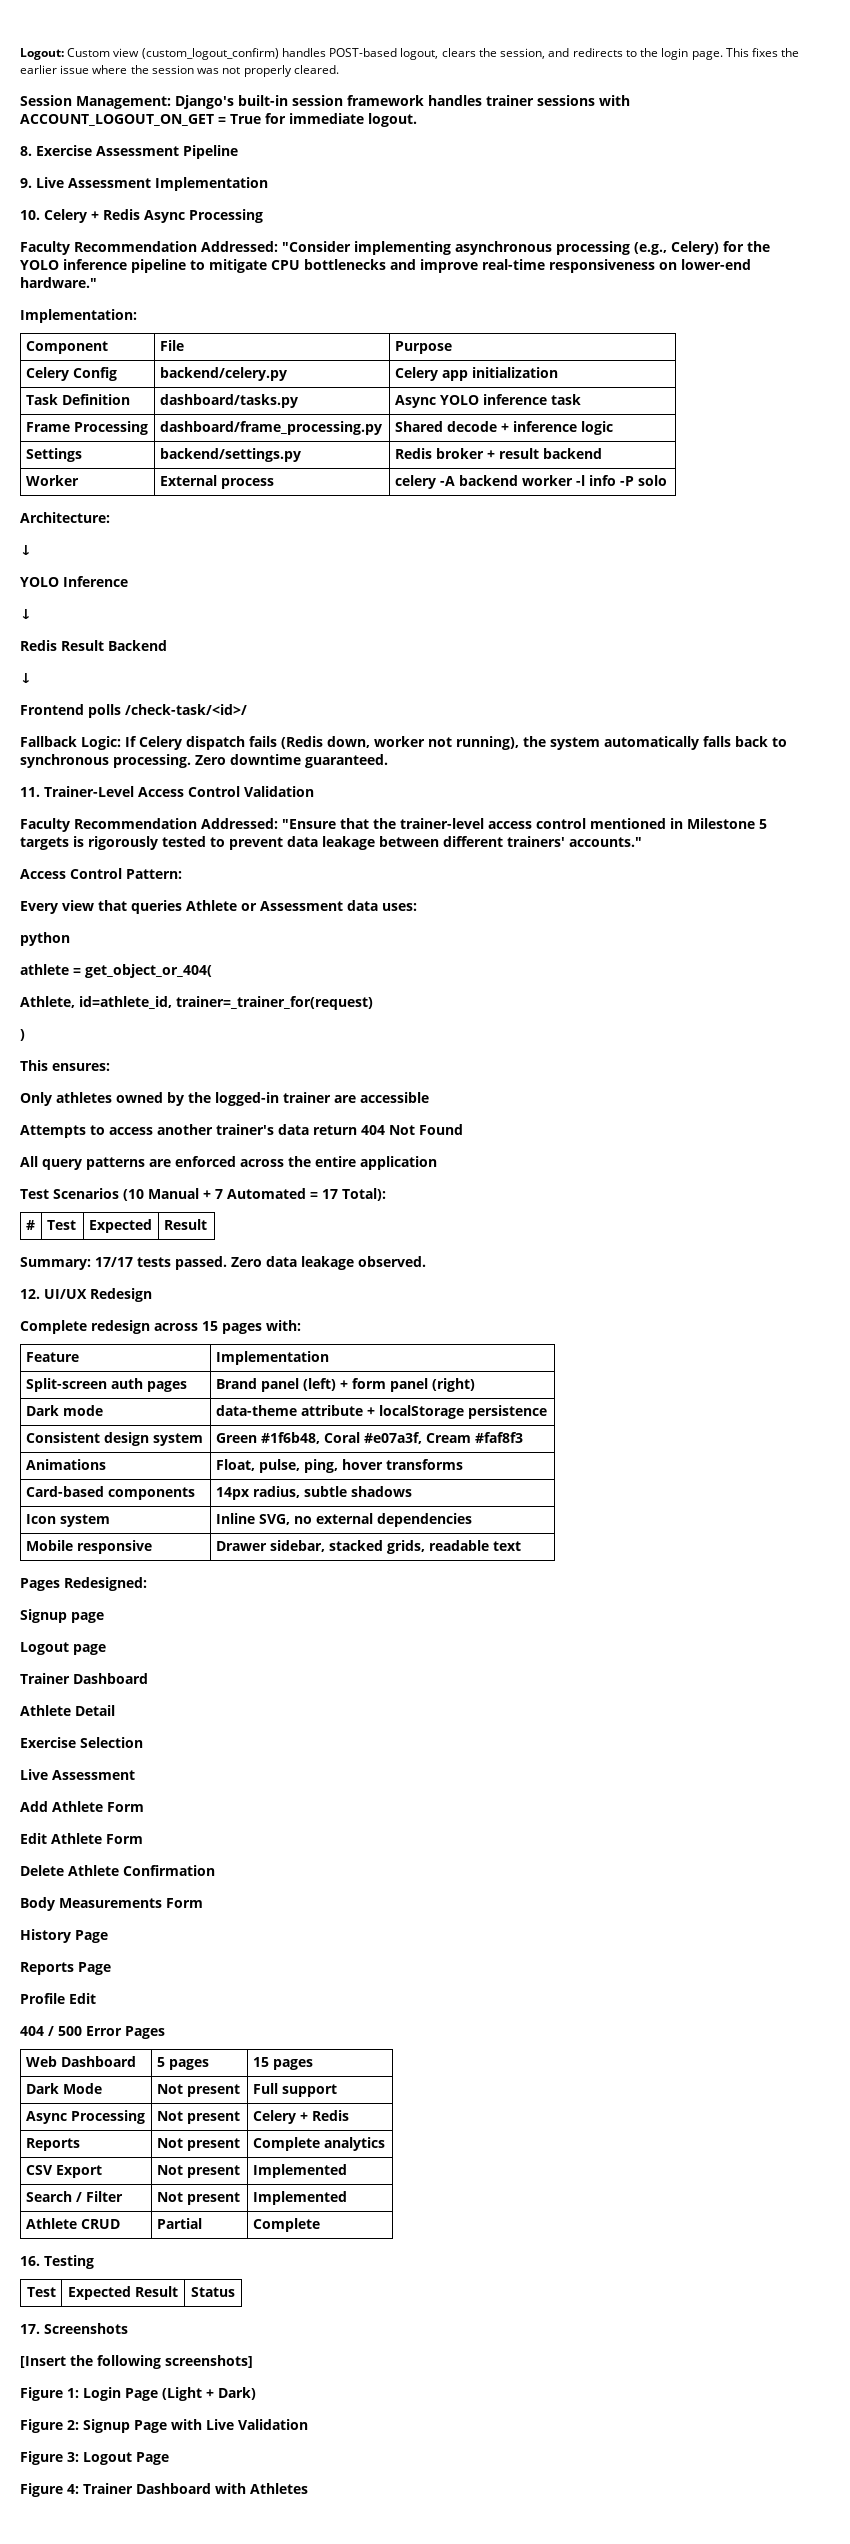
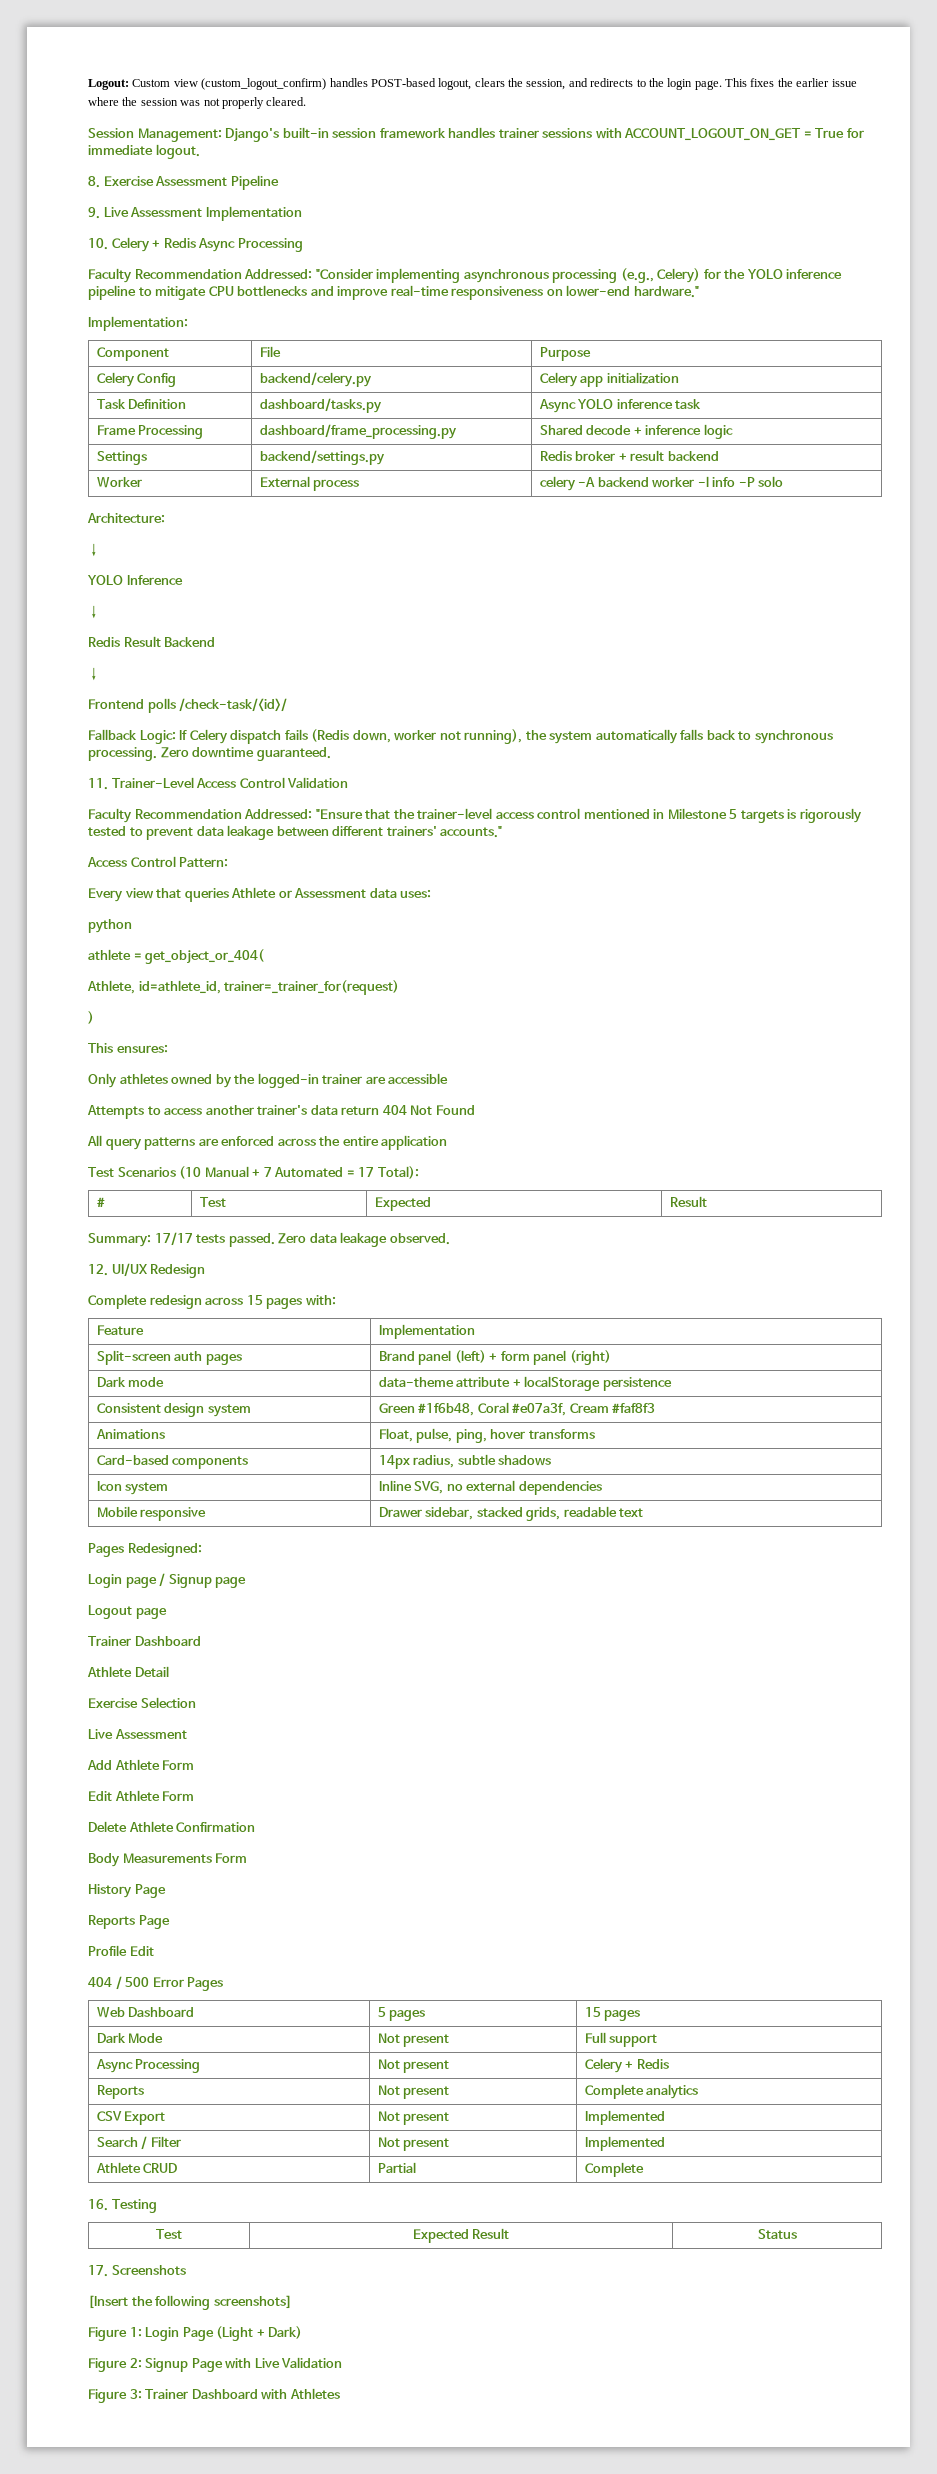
(147, 1584) none -> [88,1573,166,1588] Login page /
[83,2452,169,2465] [20,2483,79,2497] Logout Page // Figure 4: -> (142, 2394) none

